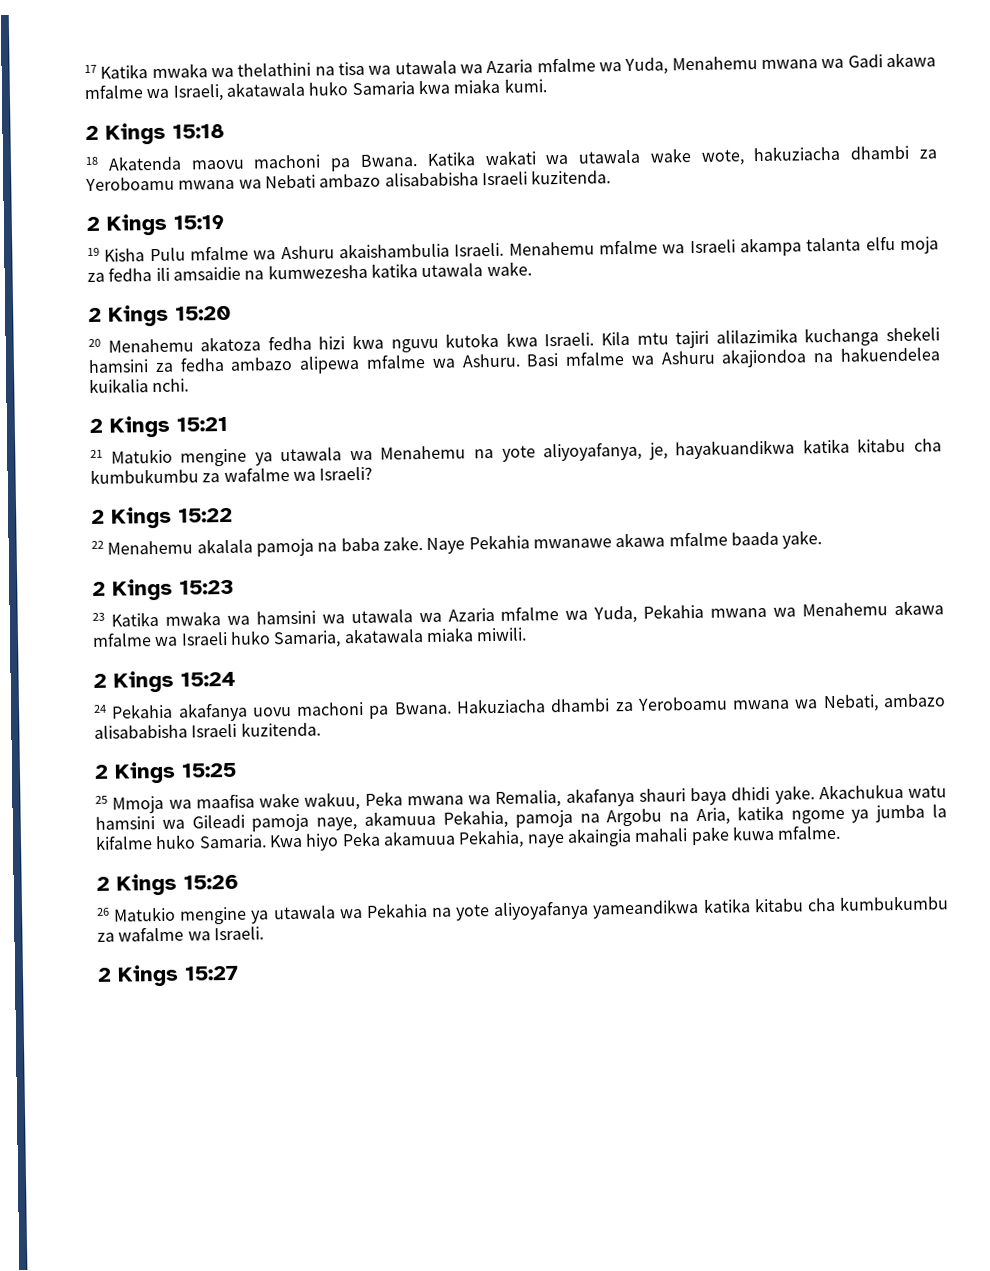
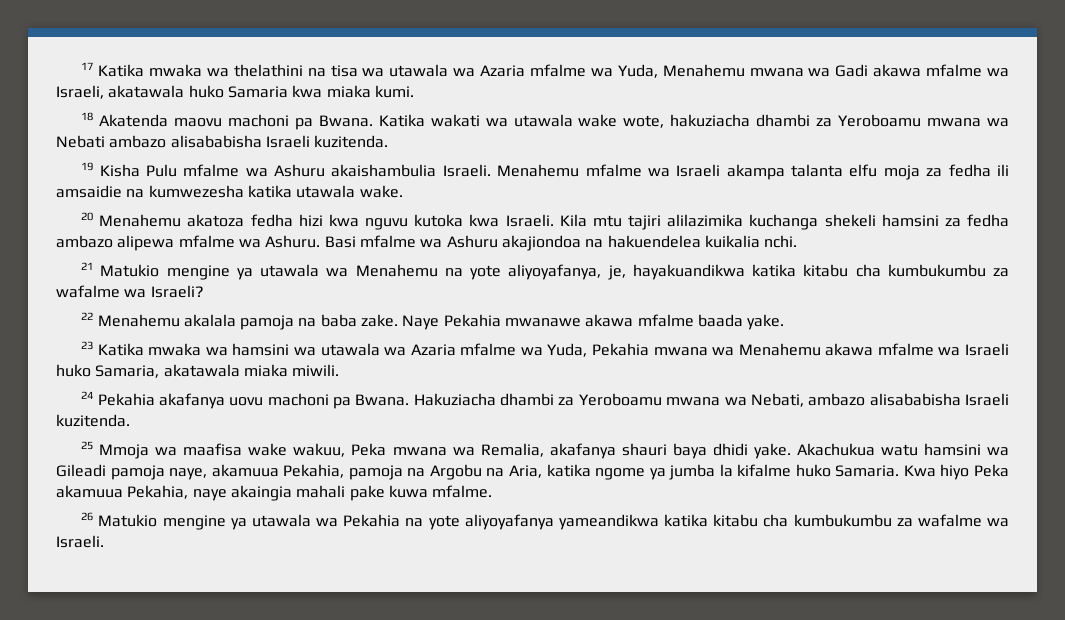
[85,122,225,145] // 2 Kings 15:18 -> (414, 91) none
[86,213,224,236] // 2 Kings 15:19 -> (389, 141) none
[88,304,231,327] // 2 Kings 15:20 -> (403, 191) none
[89,415,228,438] // 2 Kings 15:21 -> (798, 241) none
[91,506,233,529] // 2 Kings 15:22 -> (204, 291) none
[92,578,234,601] // 2 Kings 15:23 -> (785, 322) none
[93,670,236,693] // 2 Kings 15:24 -> (340, 370) none
[94,761,237,784] // 2 Kings 15:25 -> (130, 420) none
[96,873,239,896] // 2 Kings 15:26 -> (493, 491) none
[97,964,239,987] // 2 Kings 15:27 -> (104, 541) none

